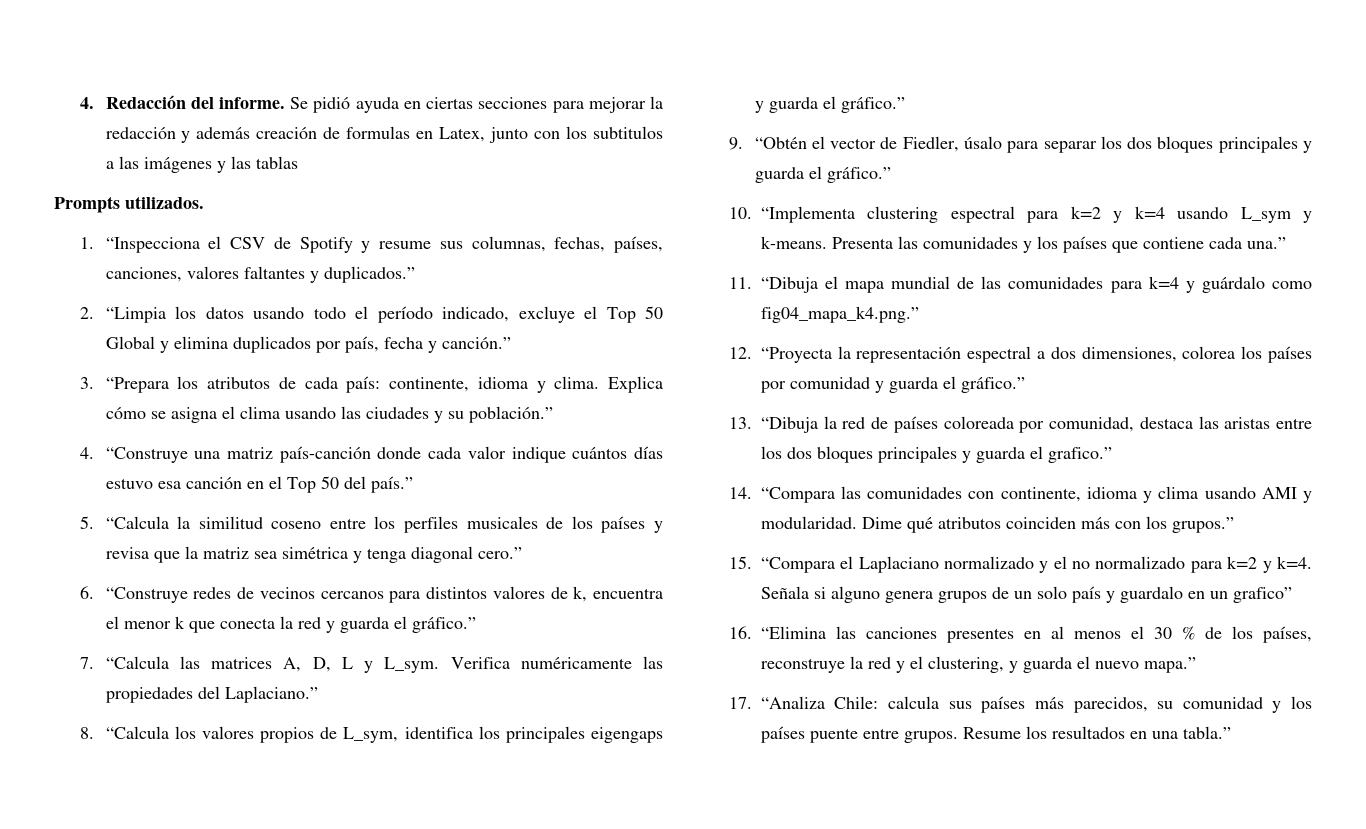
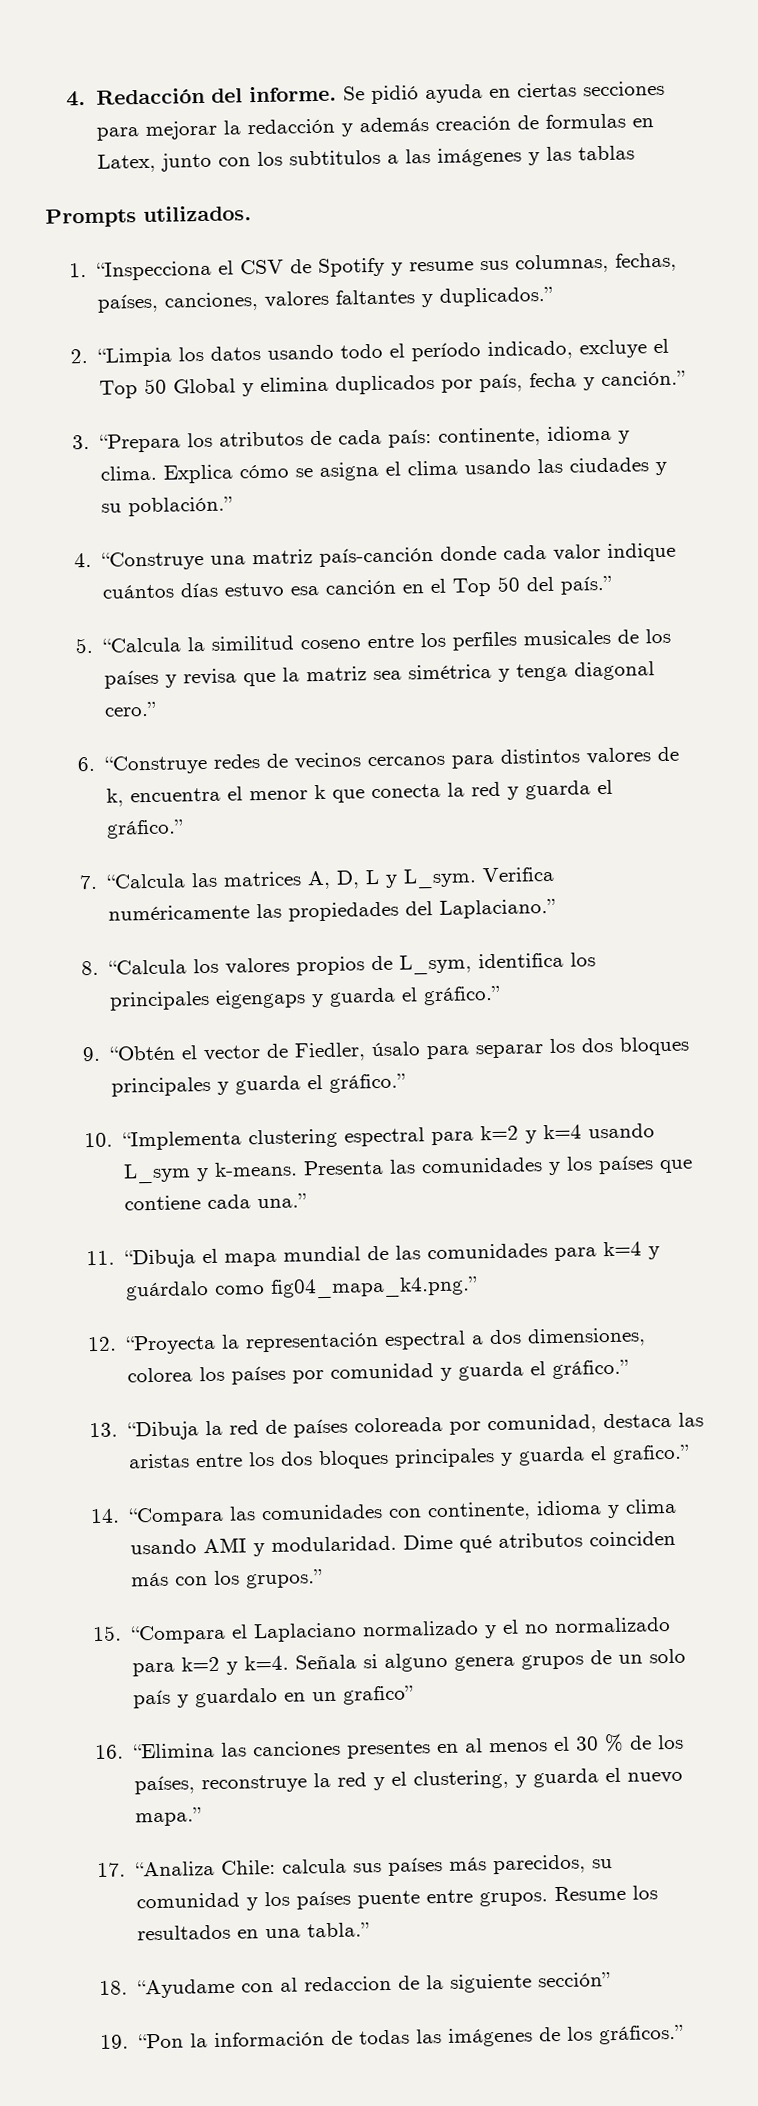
(1231, 732) none -> [99,1972,611,1999] [100,2024,684,2050] // 18. “Ayudame con al redaccion de la siguiente sección” // 19. “Pon la información de todas las imágenes de los gráficos.”

